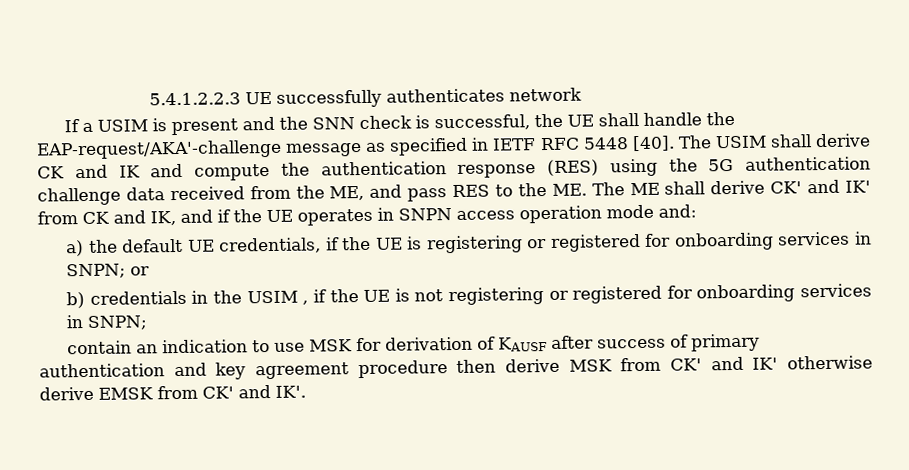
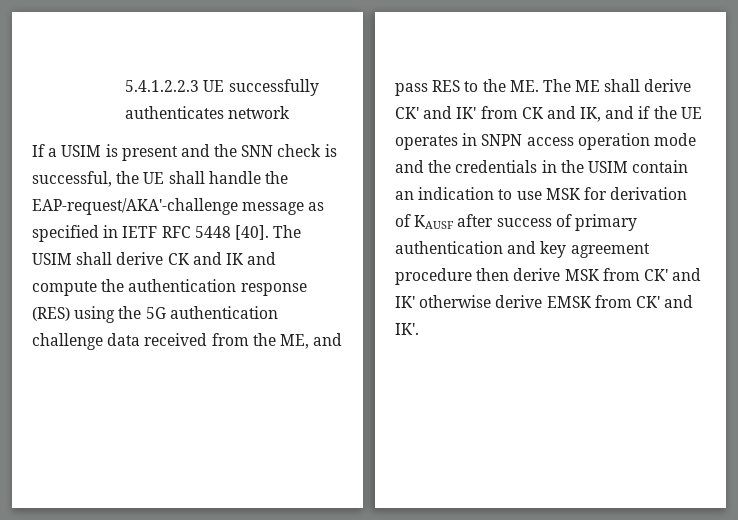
[658,204,697,218] [66,231,873,257] [66,263,151,279] [66,283,873,309] [66,315,149,330] and: // a) the default UE credentials, if the UE is registering or registered for onboarding services in SNPN; or // b) credentials in the USIM , if the UE is not registering or registered for onboarding services in SNPN; // -> [395,160,628,173] and the credentials in the USIM

